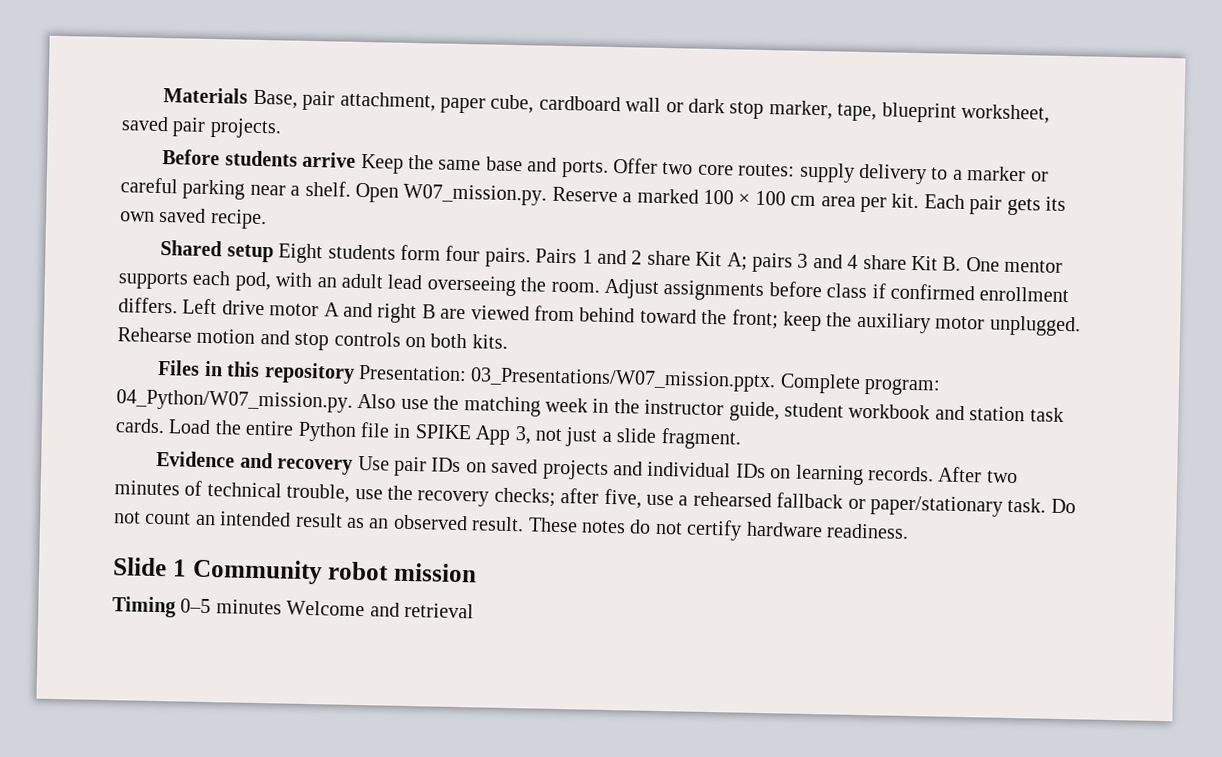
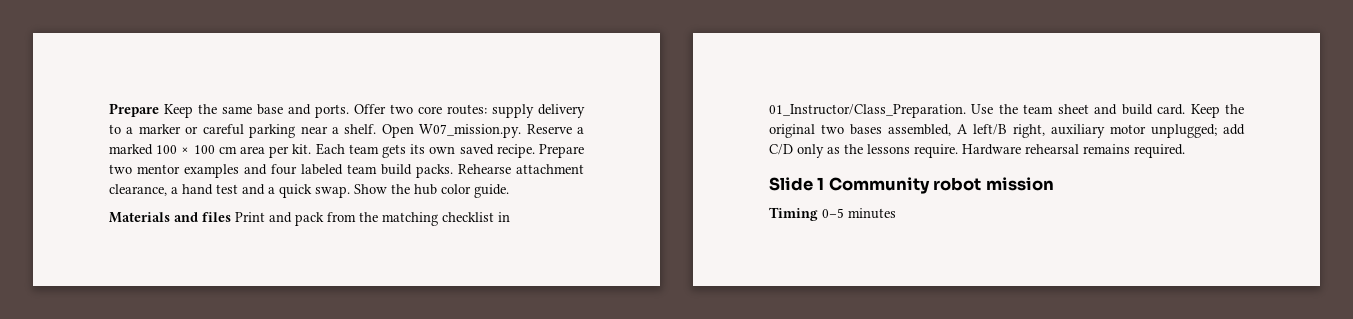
[163,87,1051,124] [121,116,282,139] [162,149,357,168] Materials Base, pair attachment, paper cube, cardboard wall or dark stop marker, tape, blueprint worksheet, saved pair projects. // Before students arrive -> [109,103,159,117] Prepare
[969,195,1003,215] pair -> [348,144,379,154] team
[160,240,1064,273] [118,270,1070,303] [118,297,1081,337] [117,327,508,351] [157,359,942,396] [116,389,1064,423] [115,418,742,450] [156,450,1018,486] [114,480,1076,517] [114,511,909,541] // Shared setup Eight students form four pairs. Pairs 1 and 2 share Kit A; pairs 3 and 4 share Kit B. One mentor supports each pod, with an adult lead overseeing the room. Adjust assignments before class if confirmed enrollment differs. Left drive motor A and right B are viewed from behind toward the front; keep the auxiliary motor unplugged. Rehearse motion and stop controls on both kits. // Files in this repository Presentation: 03_Presentations/W07_mission.pptx. Complete program: 04_Python/W07_mission.py. Also use the matching week in the instructor guide, student workbook and station task cards. Load the entire Python file in SPIKE App 3, not just a slide fragment. // Evidence and recovery Use pair IDs on saved projects and individual IDs on learning records. After two minutes of technical trouble, use the recovery checks; after five, use a rehearsed fallback or paper/stationary task. Do not count an intended result as an observed result. These notes do not certify hardware readiness. -> [538,144,584,158] [109,164,584,178] [109,184,509,198] [109,212,510,226] [769,104,1244,118] [769,124,1245,138] [769,144,1185,158] Prepare two mentor examples and four labeled team build packs. Rehearse attachment clearance, a hand test and a quick swap. Show the hub color guide. // Materials and files Print and pack from the matching checklist in 01_Instructor/Class_Preparation. Use the team sheet and build card. Keep the original two bases assembled, A left/B right, auxiliary motor unplugged; add C/D only as the lessons require. Hardware rehearsal remains required.
[286,600,474,619] Welcome and retrieval -> (896, 213) none

